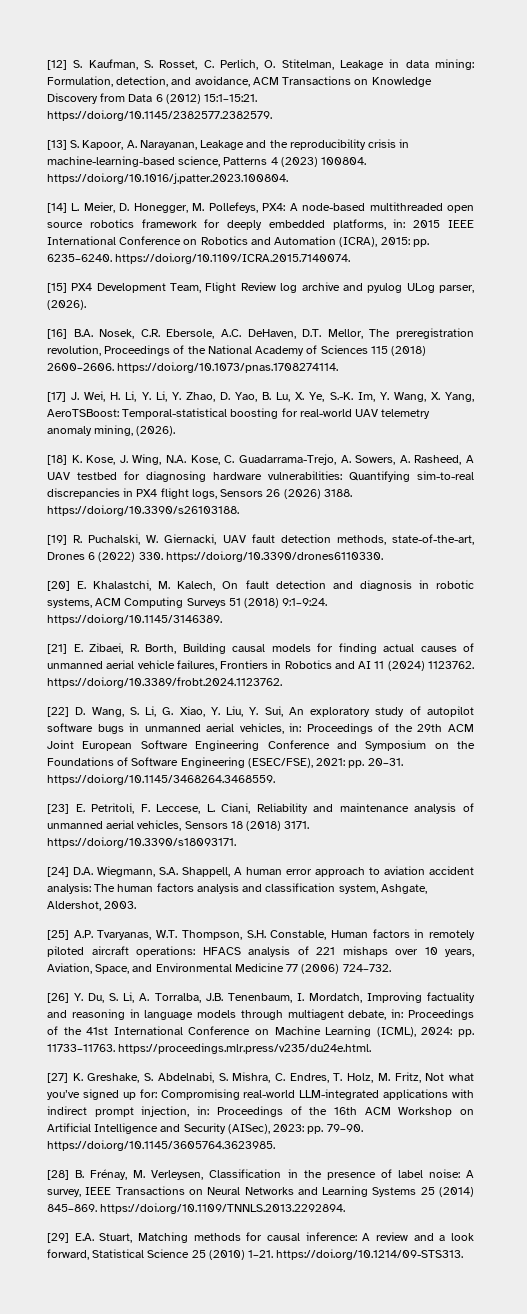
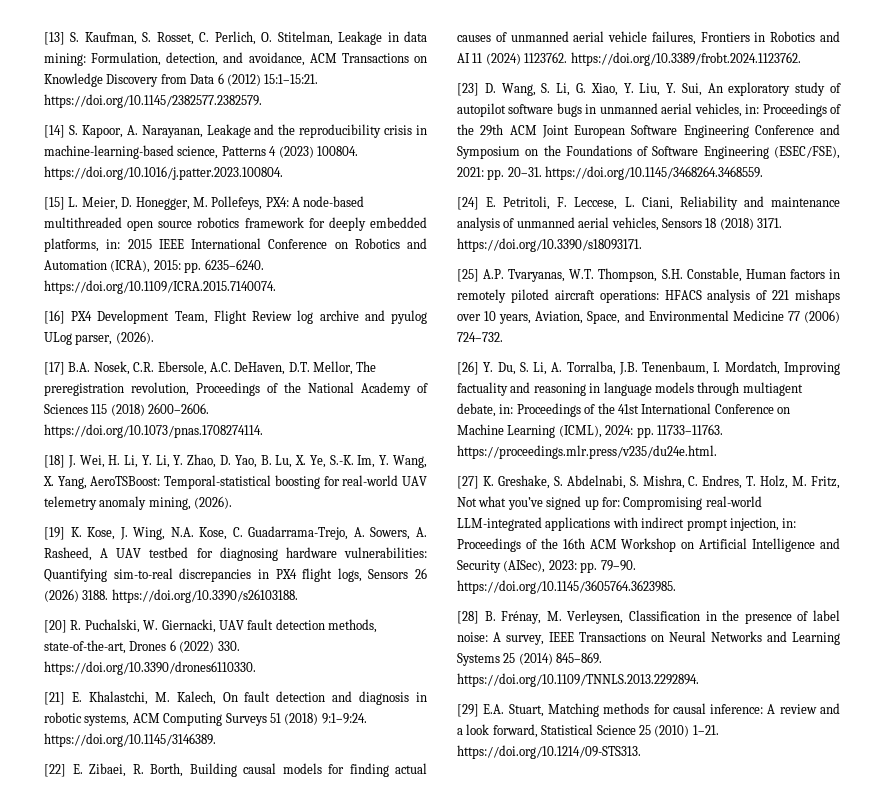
[47,60,67,70] [12] -> [44,32,65,45] [13]
[47,140,67,150] [13] -> [44,125,65,138] [14]
[47,203,67,213] [14] -> [44,197,65,210] [15]
[47,283,67,293] [15] -> [44,310,65,324] [16]
[47,329,67,339] [16] -> [44,362,65,375] [17]
[47,392,66,402] [17] -> [44,455,65,468] [18]
[47,455,67,465] [18] -> [44,527,65,540] [19]
[47,535,67,545] [19] -> [44,620,67,633] [20]
[47,581,70,591] [20] -> [44,692,65,705] [21]
[47,644,67,654] [21] -> [44,764,66,777] [22]
[47,707,69,717] [22] -> [457,83,479,96] [23]
[47,804,69,814] [23] -> [457,197,479,210] [24]
[47,866,474,877] [47,883,427,894] [47,901,137,911] // [24] D.A. Wiegmann, S.A. Shappell, A human error approach to aviation accident analysis: The human factors analysis and classification system, Ashgate, Aldershot, 2003. -> (642, 245) none

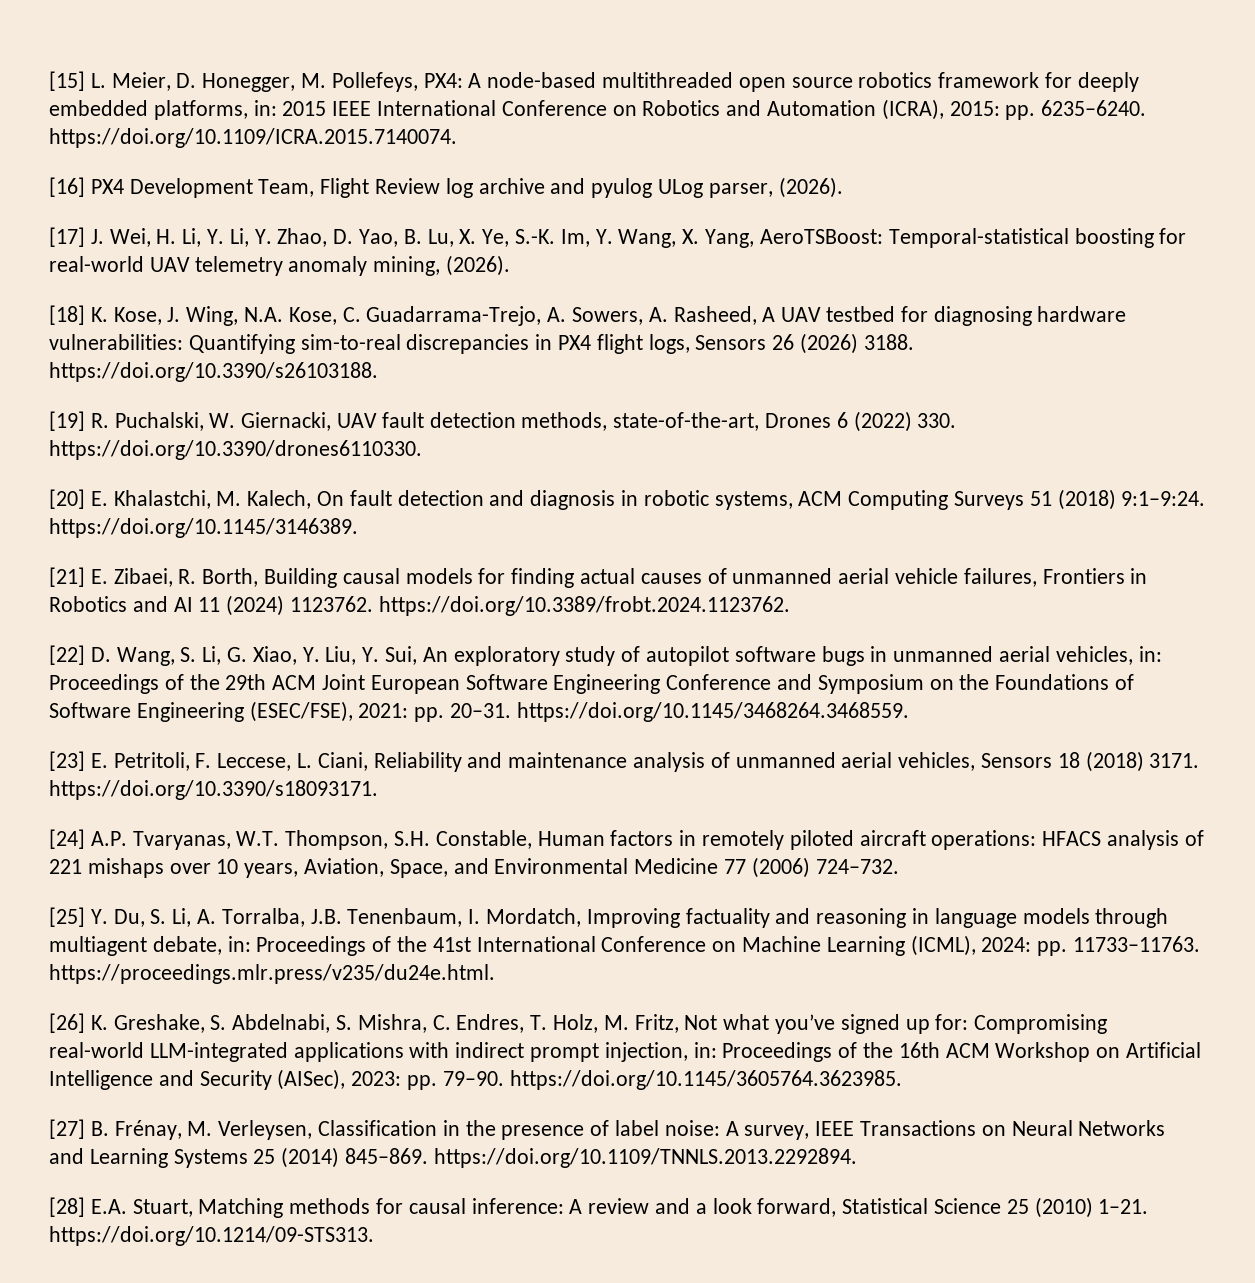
[44,31,427,45] [44,52,428,66] [44,73,319,87] [44,94,262,108] [44,124,427,138] [44,145,358,159] [44,166,283,180] [13] S. Kaufman, S. Rosset, C. Perlich, O. Stitelman, Leakage in data mining: Formulation, detection, and avoidance, ACM Transactions on Knowledge Discovery from Data 6 (2012) 15:1–15:21. https://doi.org/10.1145/2382577.2382579. // [14] S. Kapoor, A. Narayanan, Leakage and the reproducibility crisis in machine-learning-based science, Patterns 4 (2023) 100804. https://doi.org/10.1016/j.patter.2023.100804. // -> (49, 81) none
[68,361,377,375] [44,382,428,396] [44,403,210,416] [44,424,263,438] [44,455,65,468] B.A. Nosek, C.R. Ebersole, A.C. DeHaven, D.T. Mellor, The preregistration revolution, Proceedings of the National Academy of Sciences 115 (2018) 2600–2606. https://doi.org/10.1073/pnas.1708274114. // [18] -> (85, 237) none
[44,527,65,540] [19] -> [49,305,85,325] [18]
[44,620,67,633] [20] -> [49,411,85,431] [19]
[44,692,65,705] [21] -> [49,489,85,509] [20]
[44,764,66,777] [22] -> [49,567,85,587] [21]
[457,83,479,96] [23] -> [49,645,85,665] [22]
[457,197,479,210] [24] -> [49,751,85,771] [23]
[457,269,479,282] [25] -> [49,829,85,849] [24]
[457,361,479,375] [26] -> [49,907,85,927] [25]
[457,476,479,489] [27] -> [49,1013,85,1033] [26]
[457,611,479,624] [28] -> [49,1119,85,1139] [27]
[457,704,479,717] [29] -> [49,1197,85,1217] [28]

